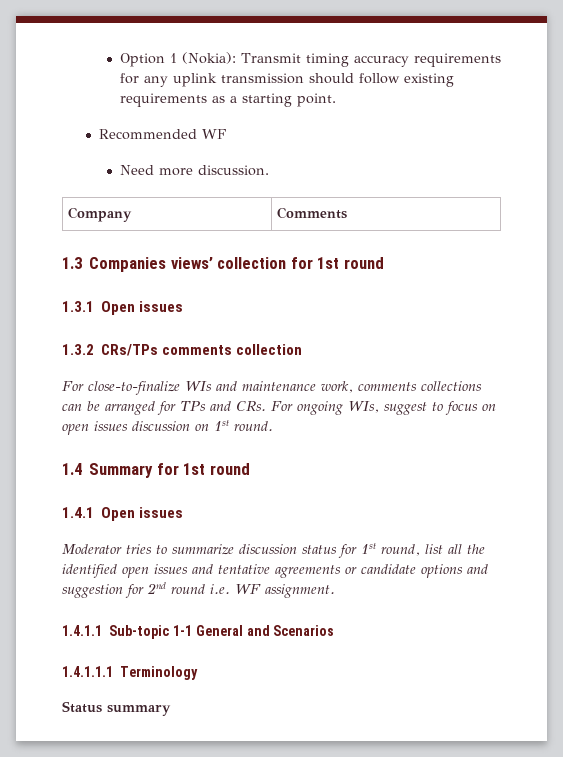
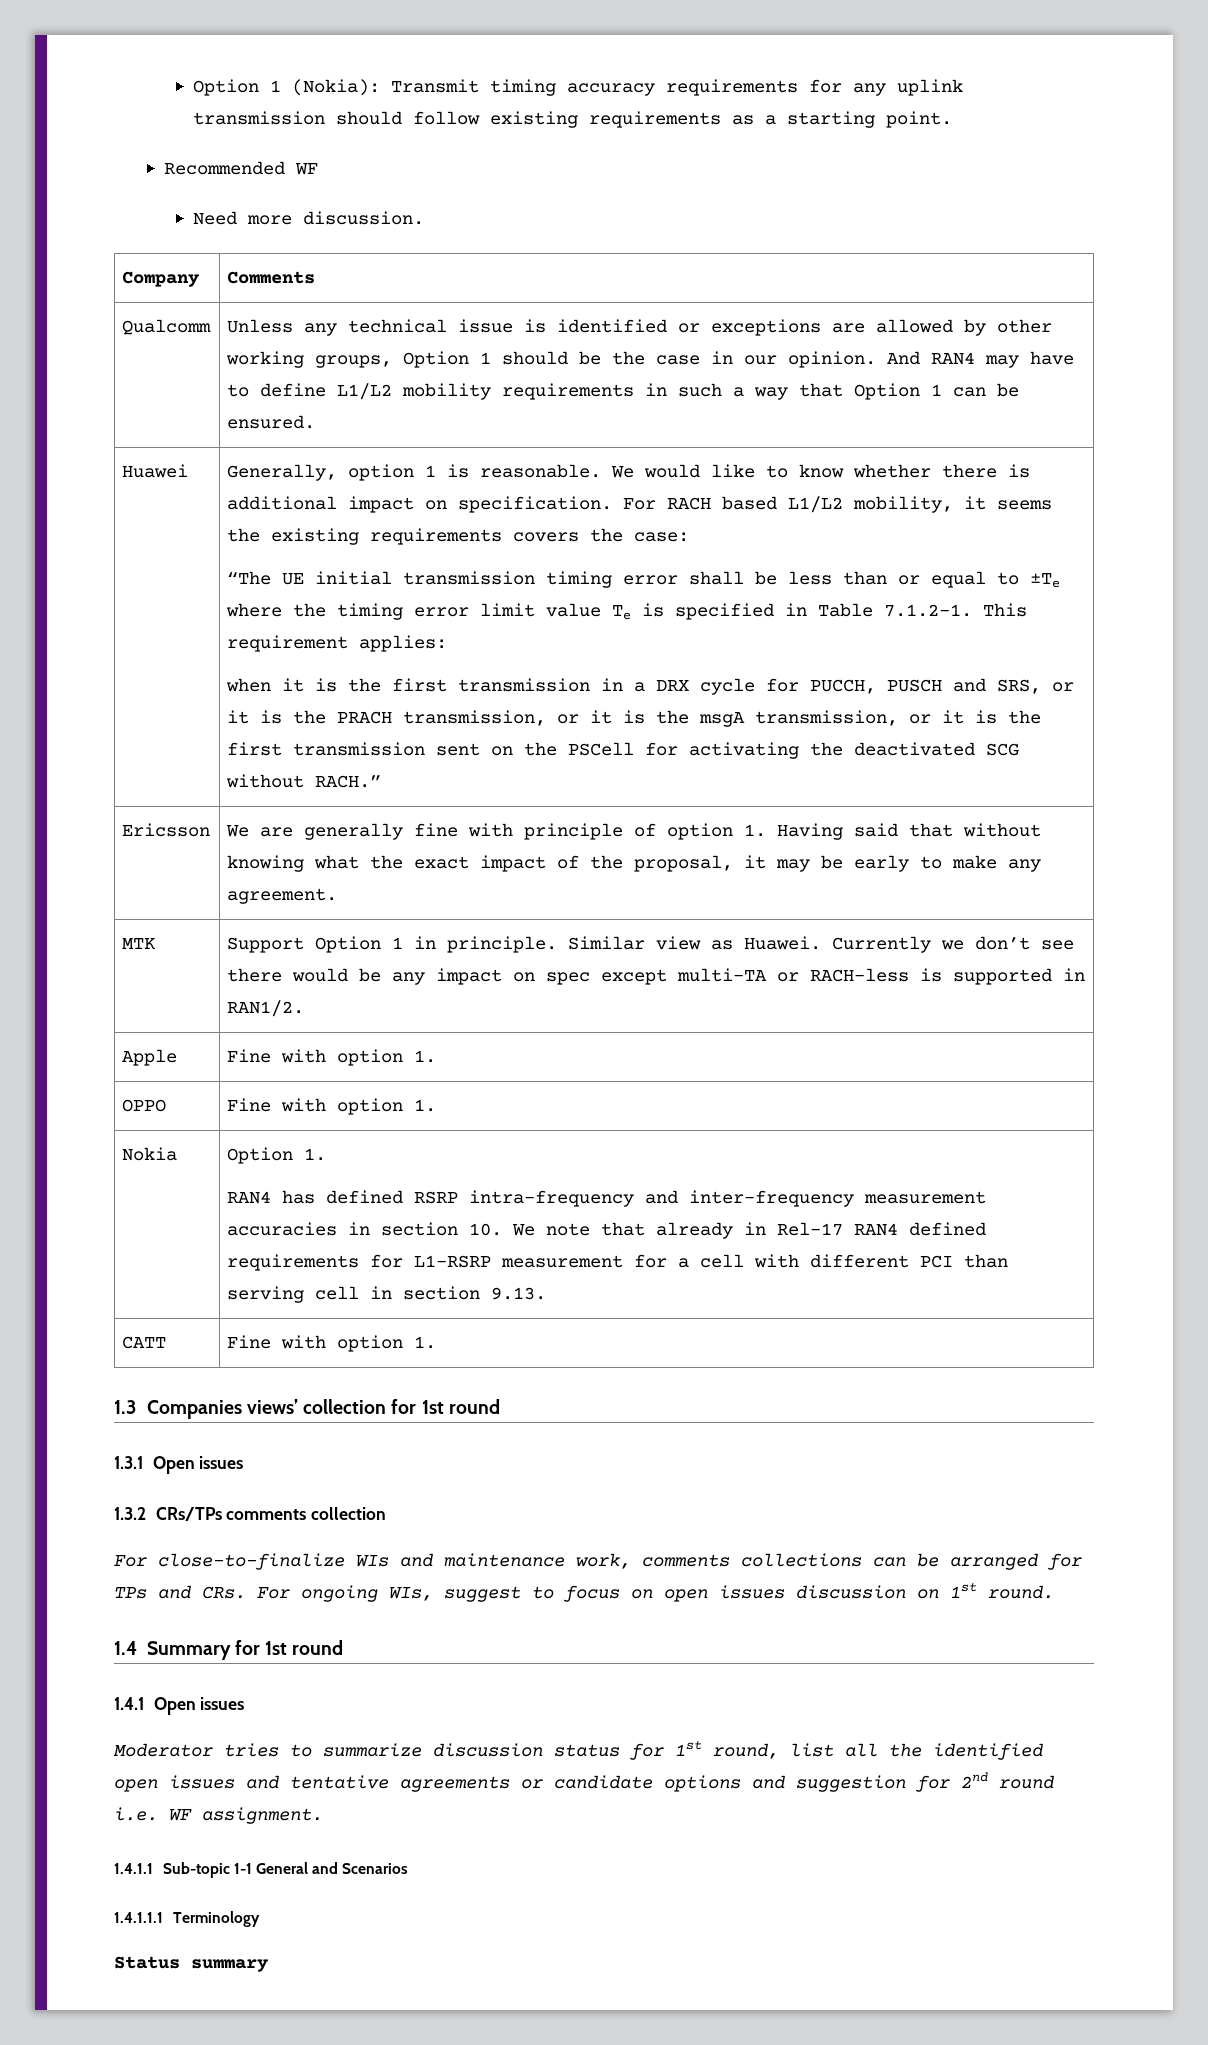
(347, 213) none -> [122,319,212,335] [227,319,1053,336] [226,351,1075,368] [227,383,1020,400] [227,415,316,429] [122,464,189,478] [227,464,1031,481] [227,496,1053,513] [227,528,690,545] [227,571,1061,588] [226,603,1028,620] [227,635,448,652] [226,678,1075,695] [227,710,1042,727] [227,742,1020,759] [226,774,382,788] [122,823,211,837] [226,823,1042,840] [227,855,1042,872] [227,888,338,904] [122,938,157,949] [227,936,1075,953] [227,968,1086,985] [227,1000,305,1017] [122,1049,178,1066] [227,1049,437,1066] [122,1099,167,1112] [227,1098,437,1115] [122,1147,178,1161] [227,1147,327,1164] [227,1190,987,1207] [227,1222,987,1239] [227,1254,1009,1271] [227,1286,547,1303] [122,1336,167,1349] [227,1335,437,1352] // Qualcomm | Unless any technical issue is identified or exceptions are allowed by other working groups, Option 1 should be the case in our opinion. And RAN4 may have to define L1/L2 mobility requirements in such a way that Option 1 can be ensured. // Huawei | Generally, option 1 is reasonable. We would like to know whether there is additional impact on specification. For RACH based L1/L2 mobility, it seems the existing requirements covers the case: // “The UE initial transmission timing error shall be less than or equal to ±Te where the timing error limit value Te is specified in Table 7.1.2-1. This requirement applies: // when it is the first transmission in a DRX cycle for PUCCH, PUSCH and SRS, or it is the PRACH transmission, or it is the msgA transmission, or it is the first transmission sent on the PSCell for activating the deactivated SCG without RACH.” // Ericsson | We are generally fine with principle of option 1. Having said that without knowing what the exact impact of the proposal, it may be early to make any agreement. // MTK | Support Option 1 in principle. Similar view as Huawei. Currently we don’t see there would be any impact on spec except multi-TA or RACH-less is supported in RAN1/2. // Apple | Fine with option 1. // OPPO | Fine with option 1. // Nokia | Option 1. // RAN4 has defined RSRP intra-frequency and inter-frequency measurement accuracies in section 10. We note that already in Rel-17 RAN4 defined requirements for L1-RSRP measurement for a cell with different PCI than serving cell in section 9.13. // CATT | Fine with option 1.

